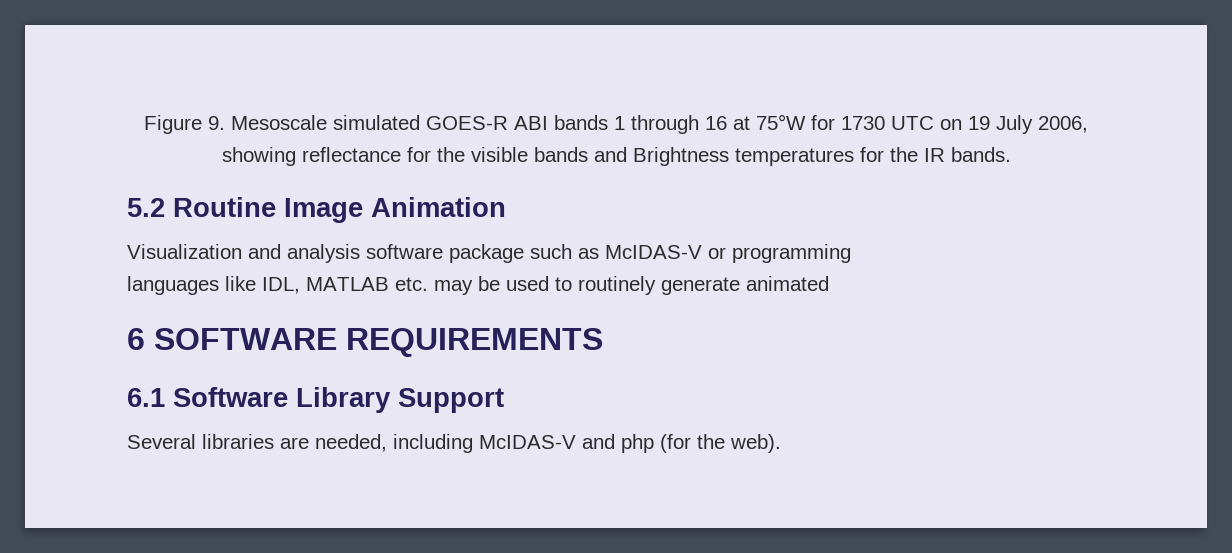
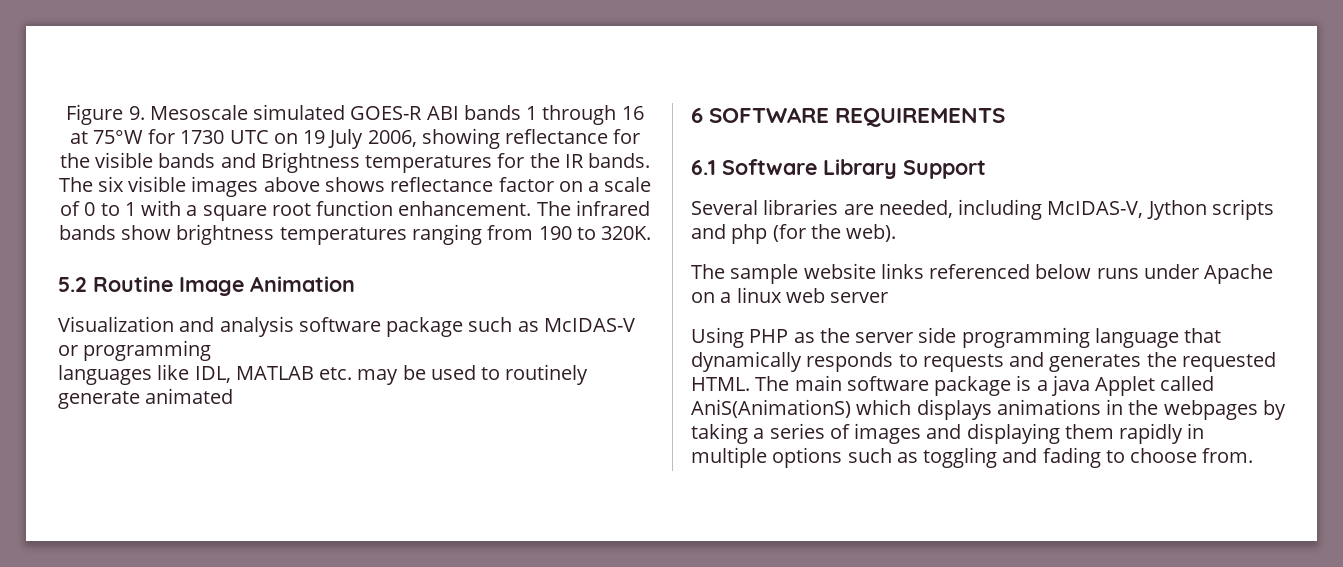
(1011, 154) none -> [58,176,652,197] [60,200,650,221] [58,224,652,245] The six visible images above shows reflectance factor on a scale of 0 to 1 with a square root function enhancement. The infrared bands show brightness temperatures ranging from 190 to 320K.
[479,435,576,449] McIDAS-V -> [1047,199,1274,220] McIDAS-V, Jython scripts
(781, 443) none -> [691,263,1274,284] [691,287,889,303] [691,327,1222,348] [691,351,1276,372] [691,375,1215,396] [691,399,1286,420] [691,423,1205,444] [691,447,1254,468] // The sample website links referenced below runs under Apache on a linux web server // Using PHP as the server side programming language that dynamically responds to requests and generates the requested HTML. The main software package is a java Applet called AniS(AnimationS) which displays animations in the webpages by taking a series of images and displaying them rapidly in multiple options such as toggling and fading to choose from.

